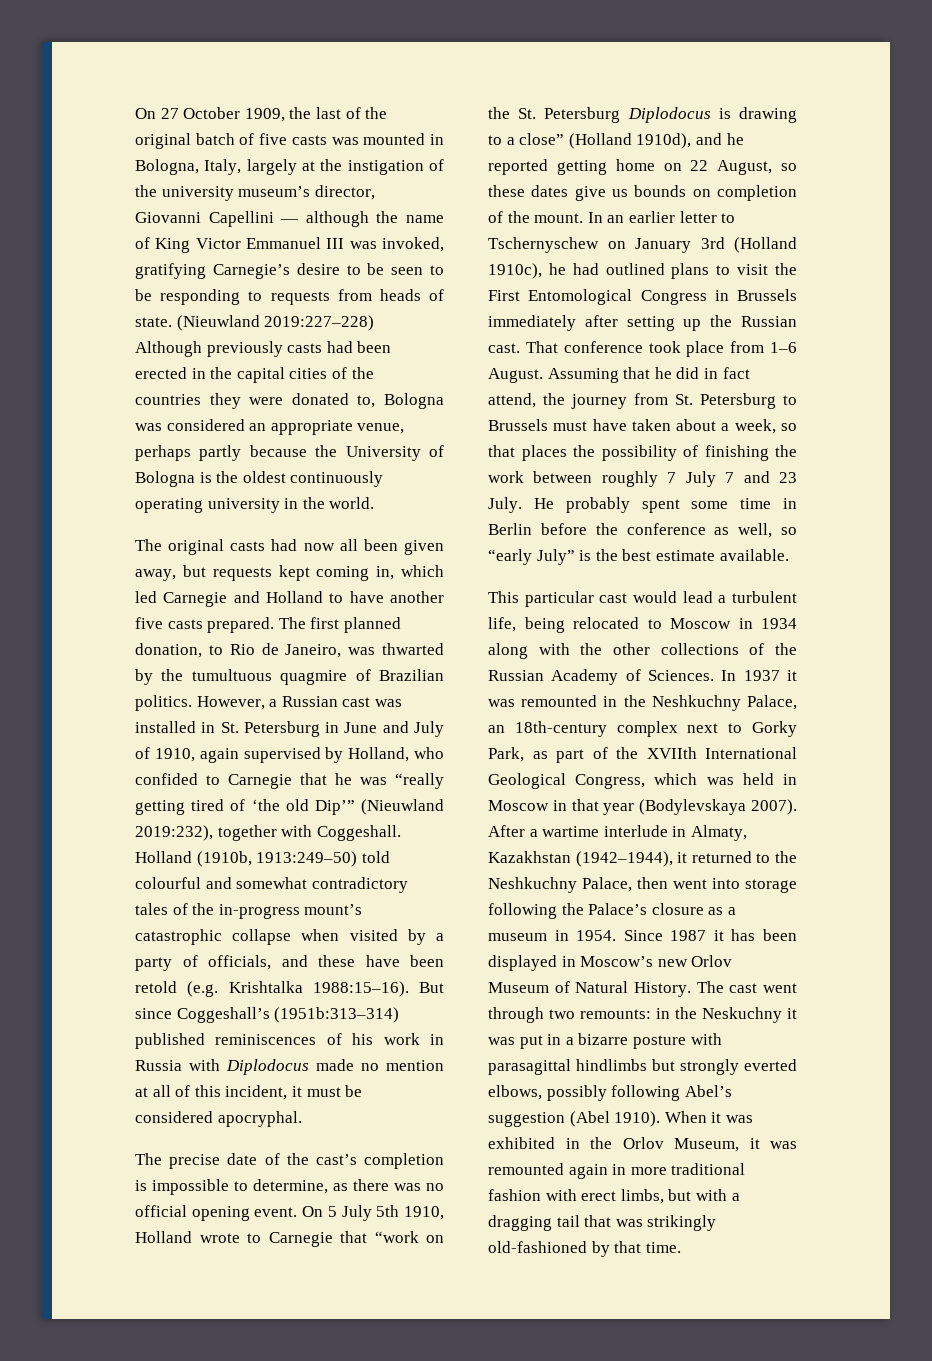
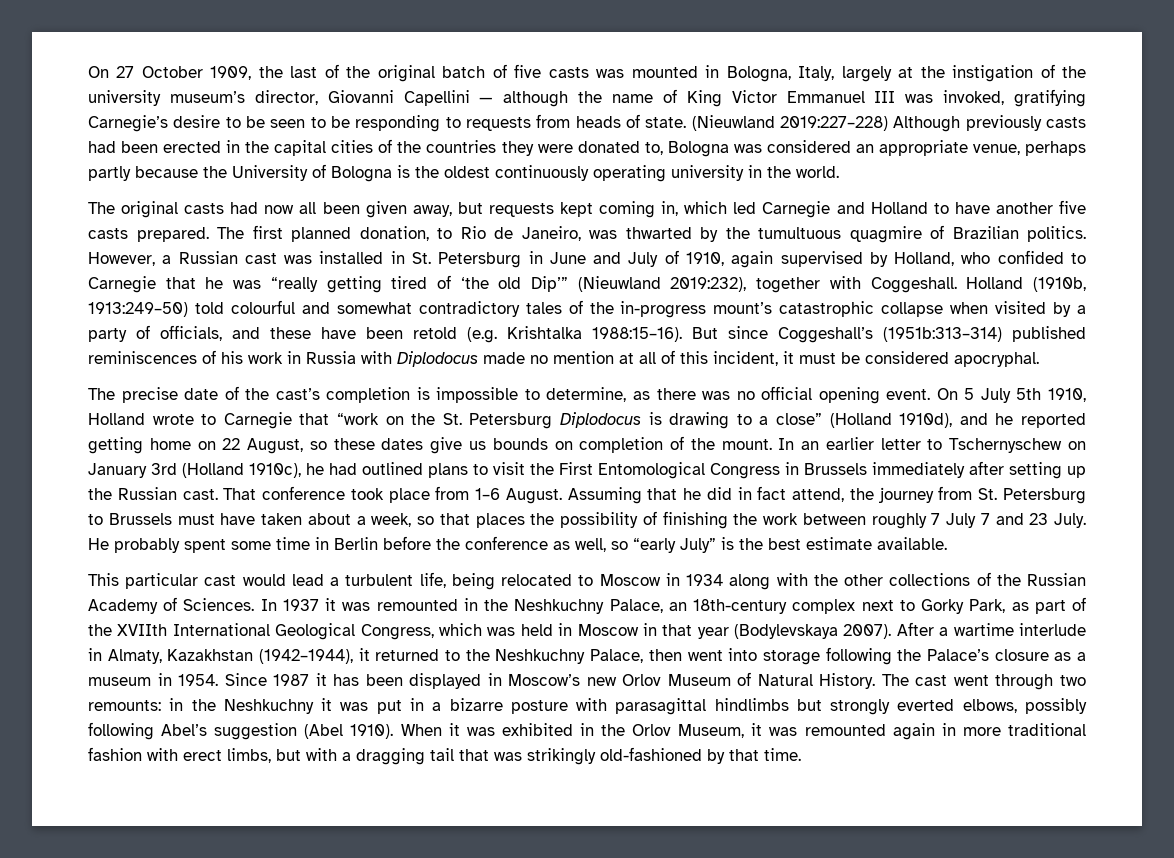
[702,1007,782,1023] Neskuchny -> [223,699,314,714] Neshkuchny

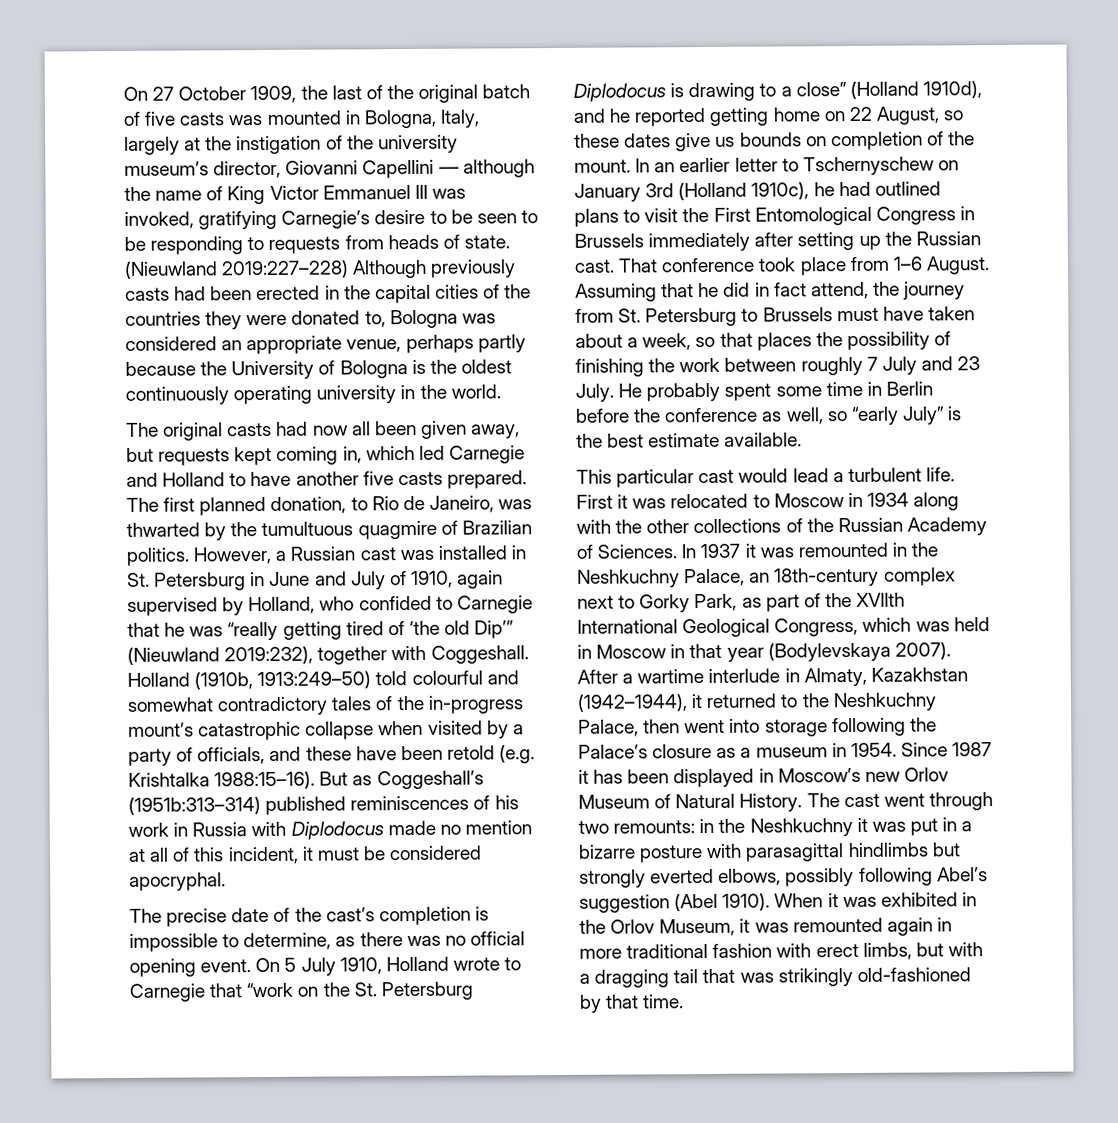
[728,326,768,339] since -> [352,775,373,786] as
[1016,388,1042,400] 5th -> (336, 966) none
[980,513,990,525] 7 -> (917, 365) none
[419,572,495,590] life, being -> [925,467,955,482] [576,494,667,509] life. First it was

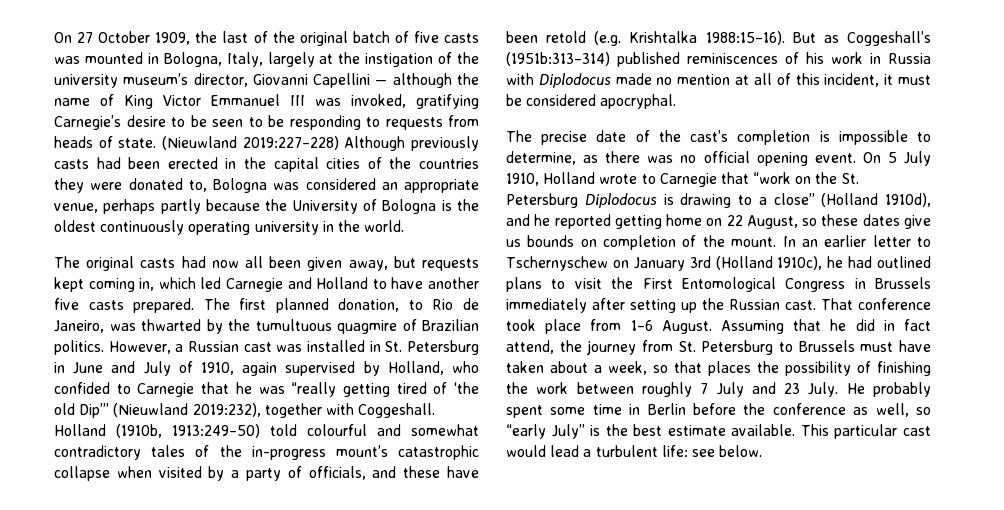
(803, 439) // -> (796, 430) none
[925,467,955,482] [576,492,960,511] [576,517,987,536] [576,542,939,559] [577,567,956,588] [577,592,906,613] [577,617,990,638] [577,641,951,662] [577,667,968,687] [577,692,937,712] [578,717,937,737] [578,742,993,759] [578,767,949,788] [578,792,993,812] [578,817,973,837] [578,842,961,863] [579,867,988,888] [579,892,977,913] [579,917,952,937] [579,942,983,960] [579,967,971,988] [579,994,685,1013] life. First it was relocated to Moscow in 1934 along with the other collections of the Russian Academy of Sciences. In 1937 it was remounted in the Neshkuchny Palace, an 18th-century complex next to Gorky Park, as part of the XVIIth International Geological Congress, which was held in Moscow in that year (Bodylevskaya 2007). After a wartime interlude in Almaty, Kazakhstan (1942–1944), it returned to the Neshkuchny Palace, then went into storage following the Palace’s closure as a museum in 1954. Since 1987 it has been displayed in Moscow’s new Orlov Museum of Natural History. The cast went through two remounts: in the Neshkuchny it was put in a bizarre posture with parasagittal hindlimbs but strongly everted elbows, possibly following Abel’s suggestion (Abel 1910). When it was exhibited in the Orlov Museum, it was remounted again in more traditional fashion with erect limbs, but with a dragging tail that was strikingly old-fashioned by that time. -> [661,445,763,457] life: see below.

